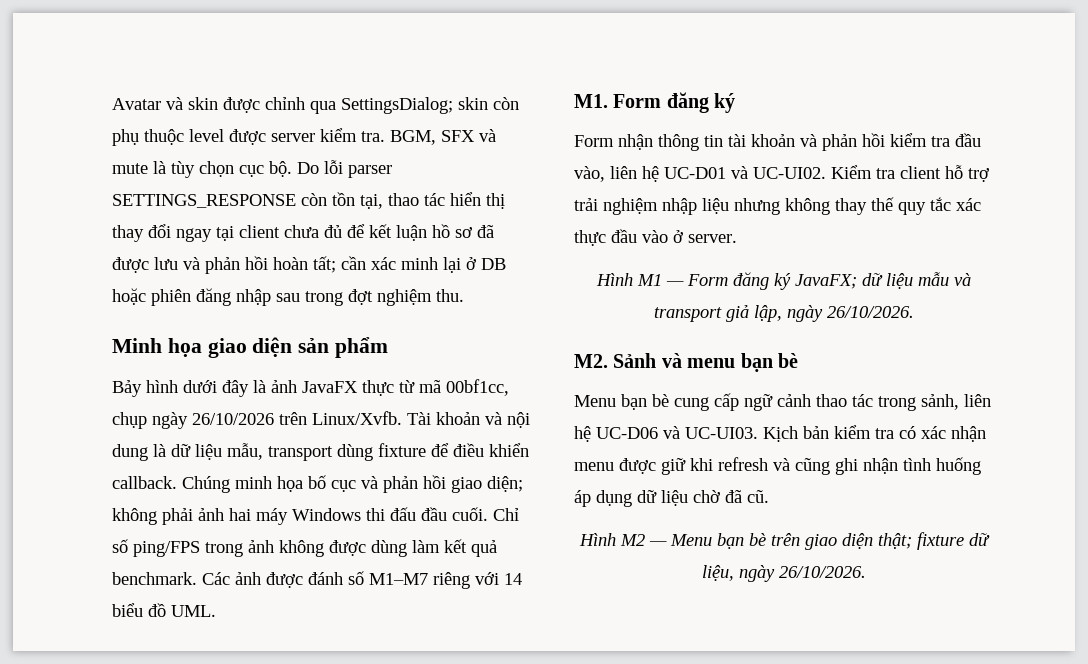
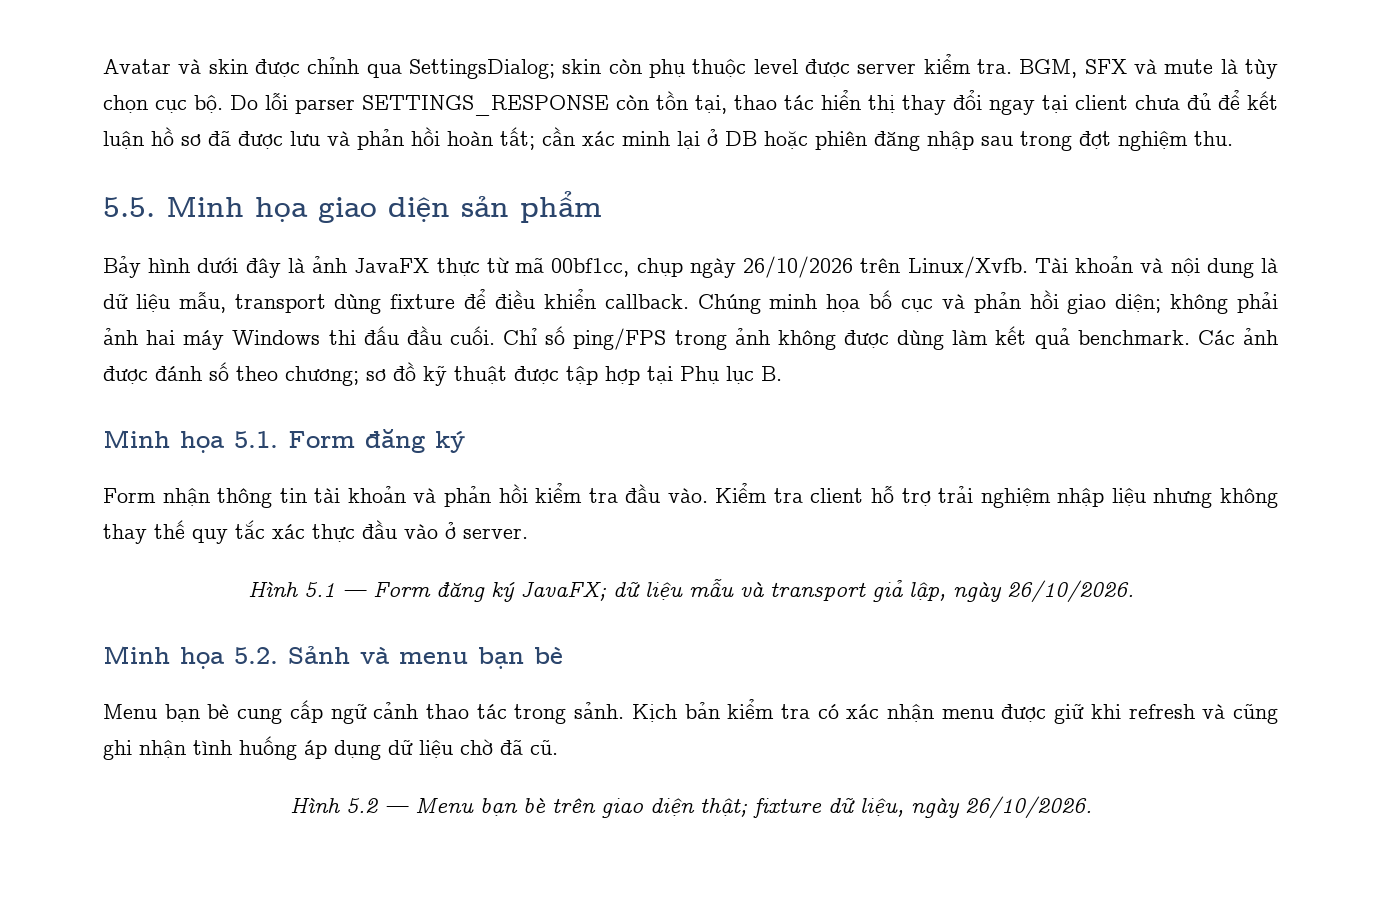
(464, 295) none -> [103,197,155,217] 5.5.
[369,572,522,589] [112,603,216,617] [574,94,608,108] M1–M7 riêng với 14 biểu đồ UML. // M1. -> [236,362,782,386] [103,430,278,453] theo chương; sơ đồ kỹ thuật được tập hợp tại Phụ lục B. // Minh họa 5.1.
[574,166,826,182] vào, liên hệ UC-D01 và UC-UI02. -> [667,488,708,503] vào.
[637,274,662,286] M1 -> [303,582,335,597] 5.1
[574,354,608,368] M2. -> [103,646,278,669] Minh họa 5.2.
[921,394,991,410] [574,426,758,442] sảnh, liên hệ UC-D06 và UC-UI03. -> [574,702,625,719] sảnh.
[620,534,645,546] M2 -> [345,798,378,813] 5.2

